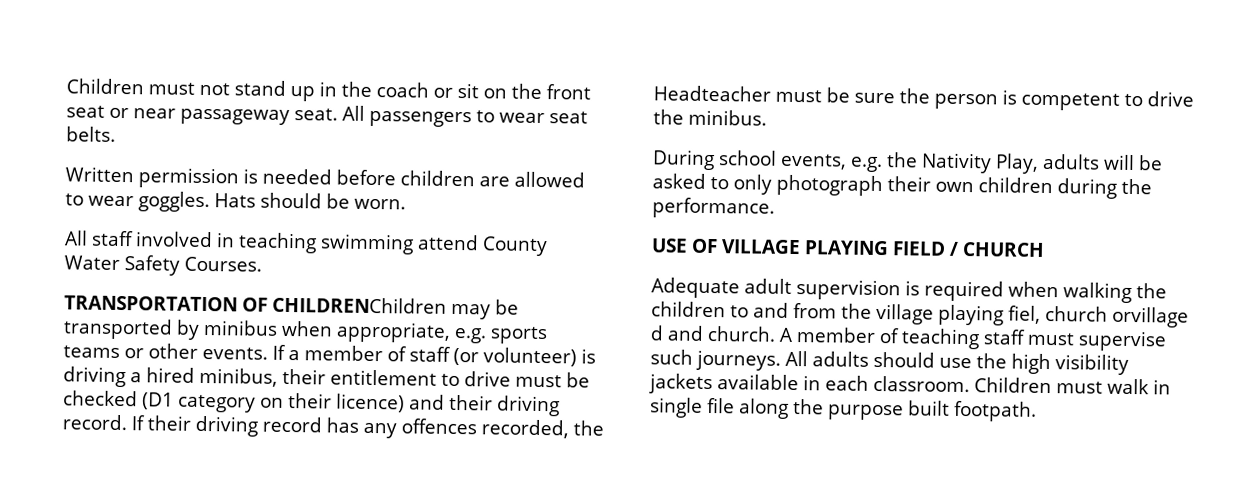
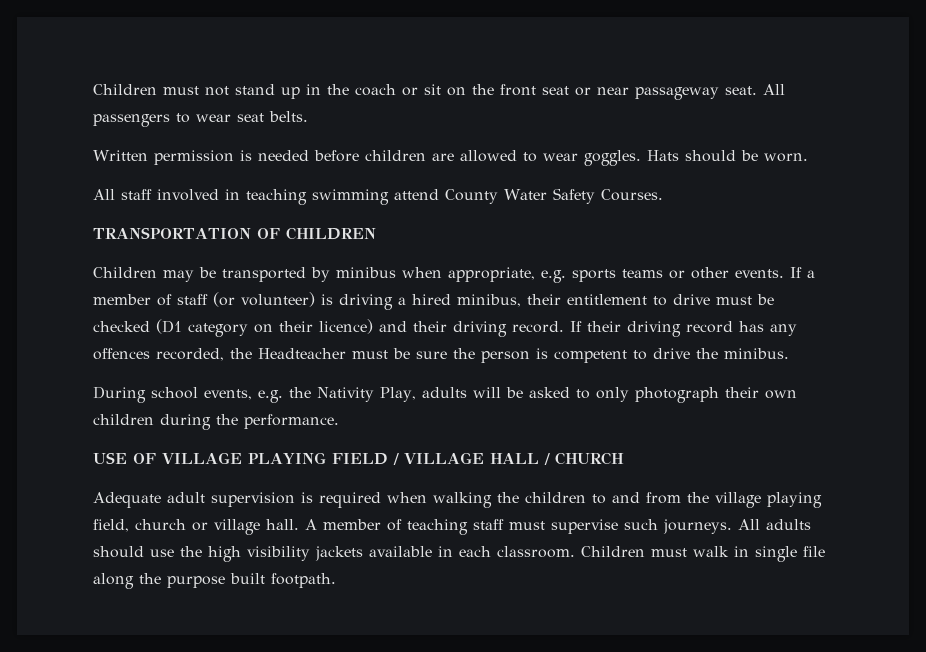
[271,296,447,314] CHILDRENChildren -> [285,227,376,240] [93,267,157,278] CHILDREN // Children
(959, 248) none -> [403,452,550,465] VILLAGE HALL /
[1008,305,1189,328] [650,325,776,342] fiel, church orvillage d and church. -> [93,519,299,535] field, church or village hall.

